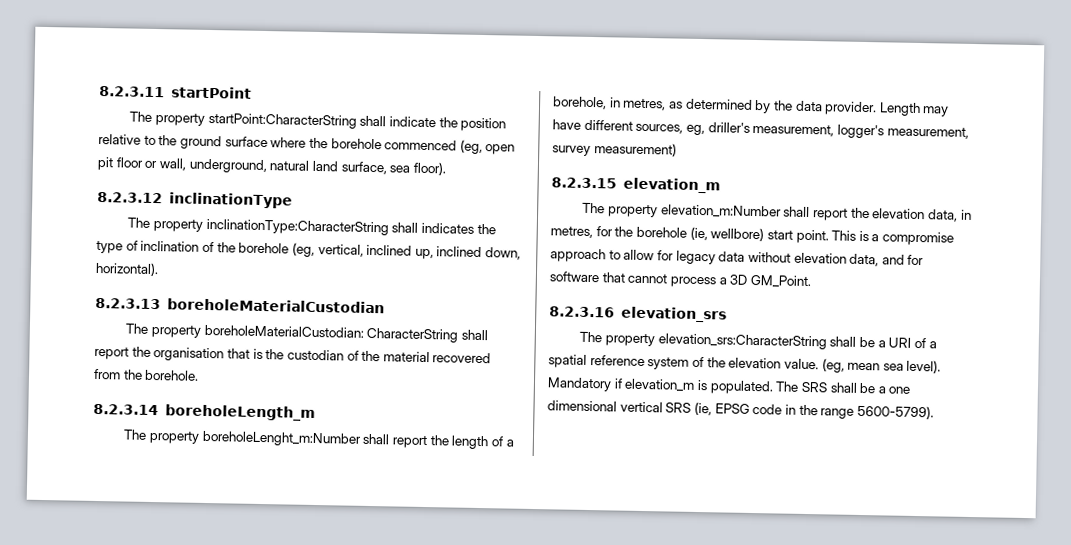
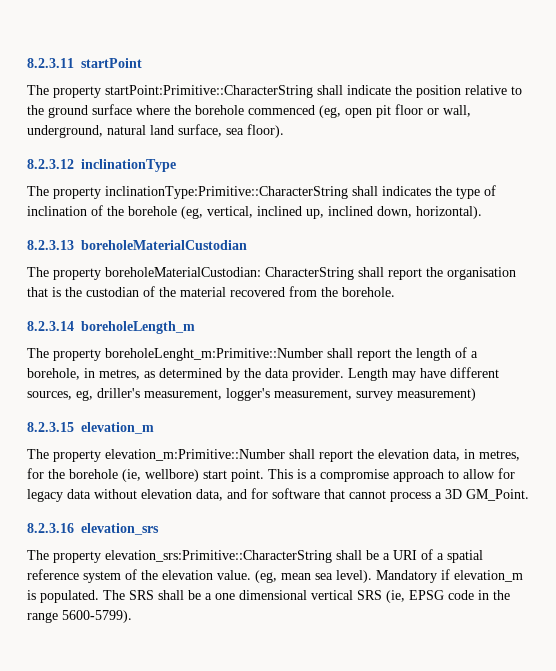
[207,112,357,129] startPoint:CharacterString -> [105,85,313,98] startPoint:Primitive::CharacterString
[205,218,389,236] inclinationType:CharacterString -> [105,186,348,199] inclinationType:Primitive::CharacterString
[201,430,362,447] boreholeLenght_m:Number -> [105,348,323,361] boreholeLenght_m:Primitive::Number
[660,204,782,219] elevation_m:Number -> [105,449,285,461] elevation_m:Primitive::Number
[657,333,827,350] elevation_srs:CharacterString -> [105,550,332,563] elevation_srs:Primitive::CharacterString

